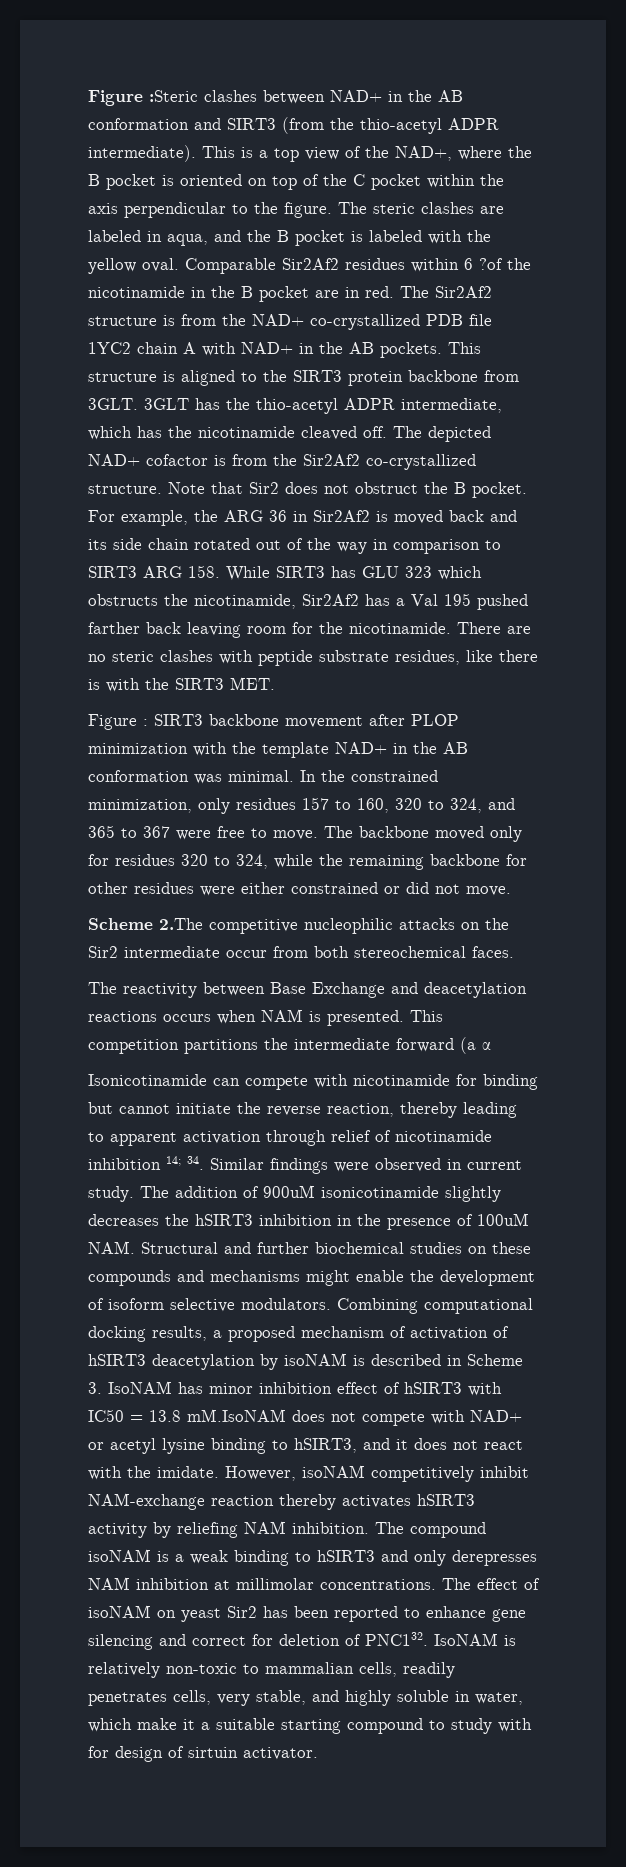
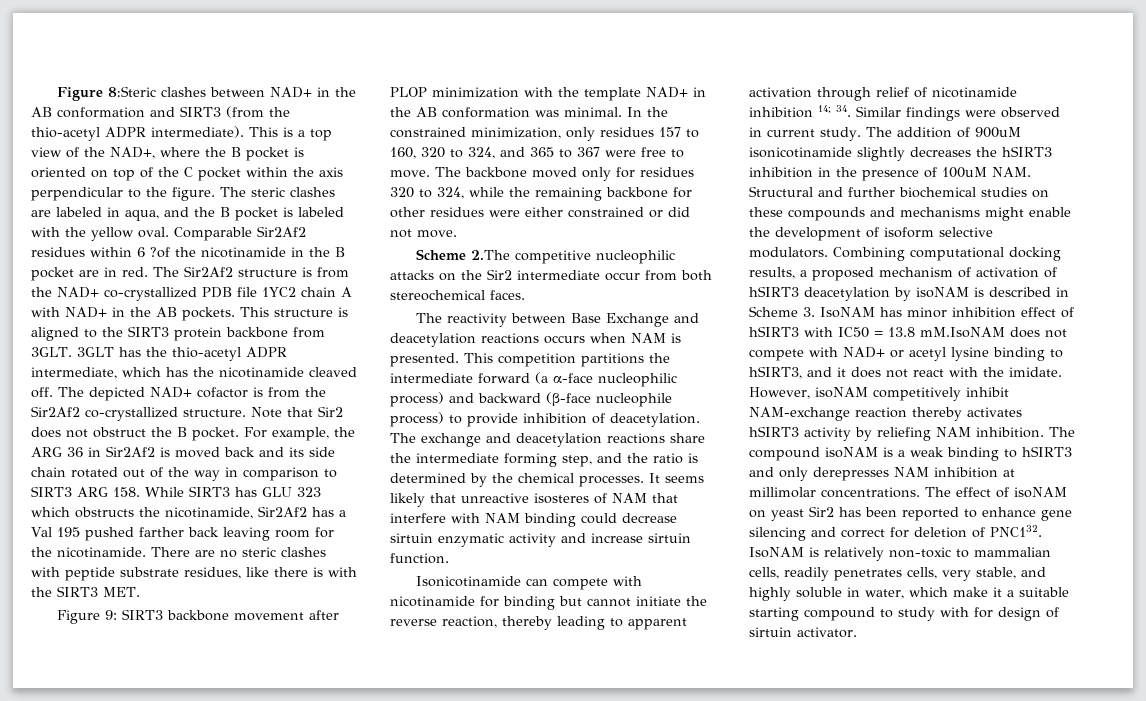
[88,90,198,106] Figure :Steric -> [57,86,157,101] Figure 8:Steric
[143,719,148,726] : -> [105,610,118,620] 9:
[482,1042,491,1050] α -> [553,373,677,387] [390,392,672,407] [390,412,700,427] [390,433,705,447] [390,453,698,467] [390,473,704,487] [390,493,678,507] [390,513,677,527] [390,533,691,547] [390,553,449,564] α-face nucleophilic process) and backward (β-face nucleophile process) to provide inhibition of deacetylation. The exchange and deacetylation reactions share the intermediate forming step, and the ratio is determined by the chemical processes. It seems likely that unreactive isosteres of NAM that interfere with NAM binding could decrease sirtuin enzymatic activity and increase sirtuin function.

